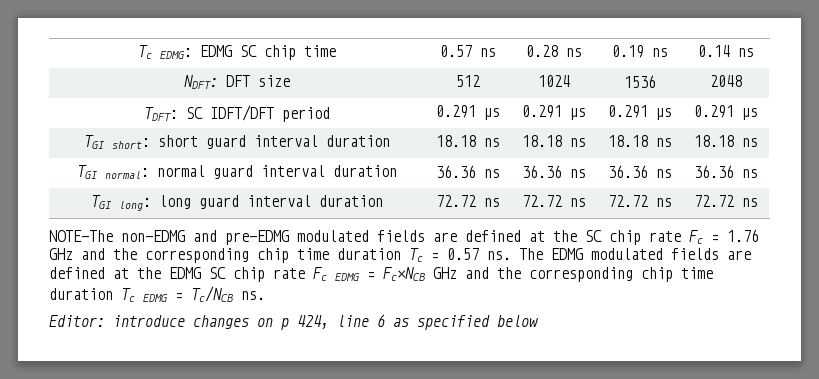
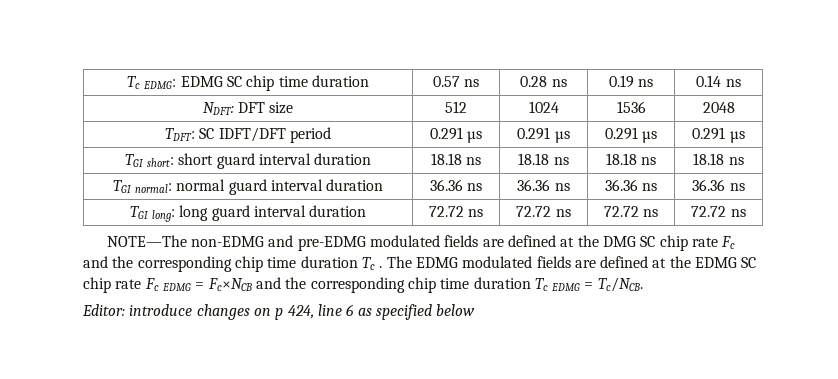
(336, 51) none -> [311,75,369,87] duration
[585,229,759,245] [49,248,511,263] SC chip rate Fc = 1.76 GHz and the corresponding chip time duration Tc = 0.57 ns. -> [602,235,736,251] [83,256,383,272] DMG SC chip rate Fc and the corresponding chip time duration Tc .
[433,267,457,279] GHz -> (252, 284) none
[191,286,265,302] Tc/NCB ns. -> [597,277,643,292] Tc/NCB.

